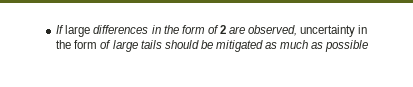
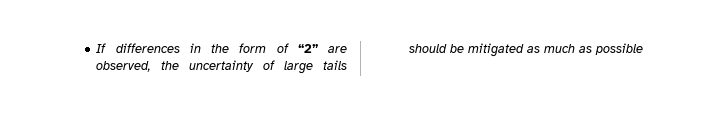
[65,25,91,37] large -> (107, 48) none
[219,25,226,34] 2 -> [297,44,318,53] “2”
[300,25,368,37] [56,40,98,49] uncertainty in the form -> [161,60,255,72] the uncertainty

